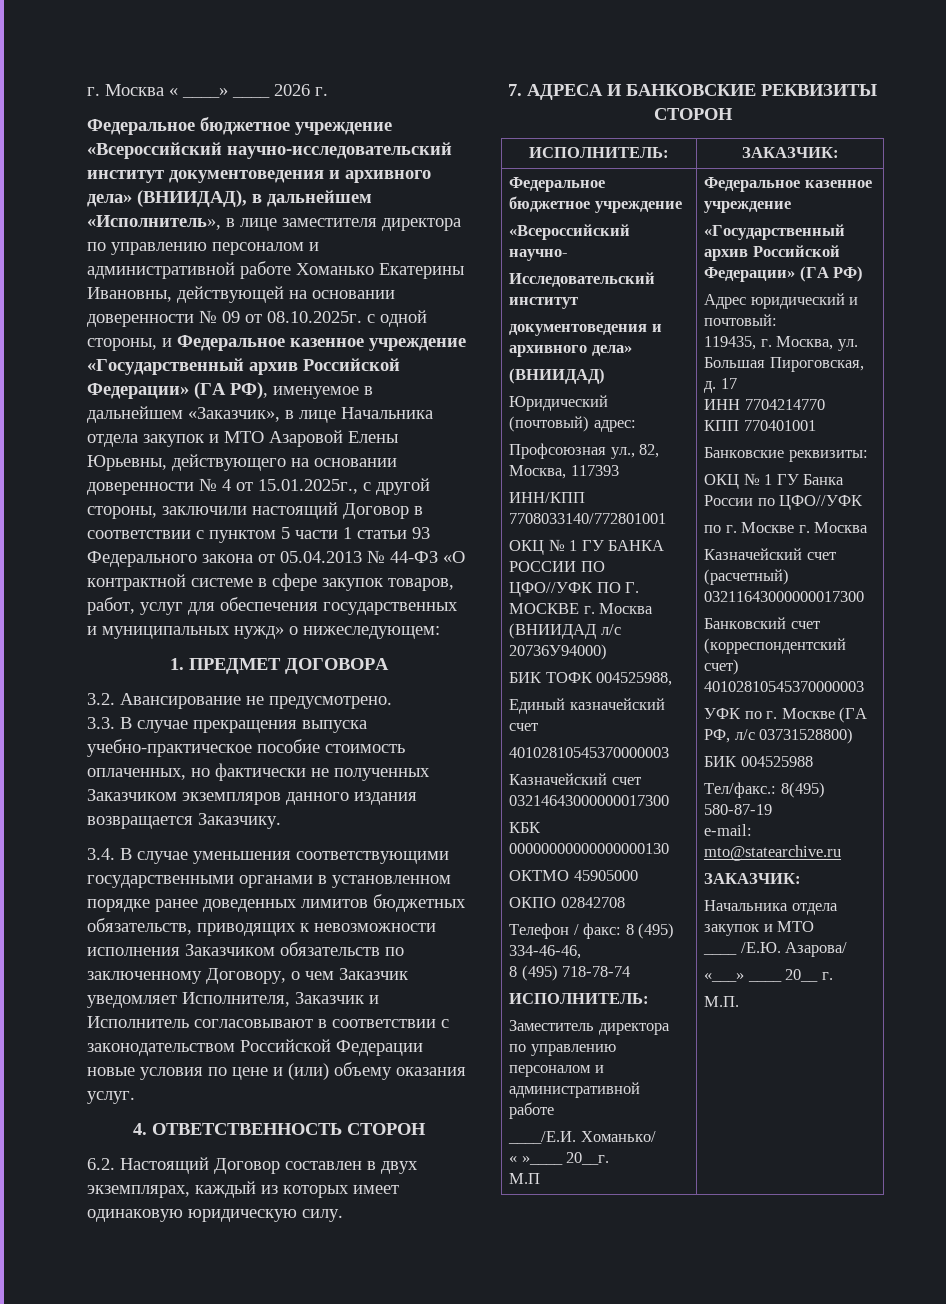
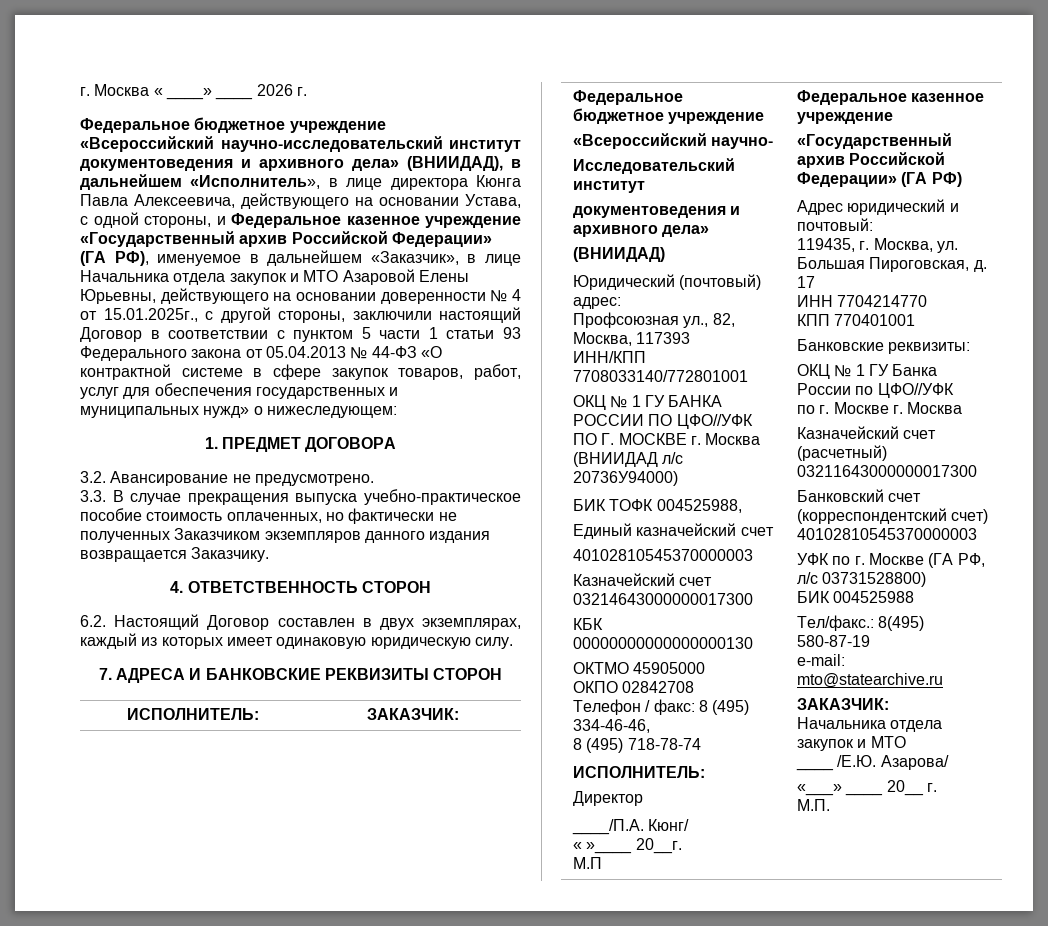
[282,218,461,231] [87,242,319,255] [87,261,464,279] [87,286,395,303] [87,310,362,327] заместителя директора по управлению персоналом и административной работе Хоманько Екатерины Ивановны, действующей на основании доверенности № 09 от 08.10.2025г. -> [390,175,522,190] [80,193,521,209] директора Кюнга Павла Алексеевича, действующего на основании Устава,
[87,848,449,864] [87,875,451,888] [87,894,466,912] [87,918,436,936] [87,942,404,956] [87,968,408,984] [87,992,379,1008] [87,1016,449,1028] [87,1039,423,1056] [87,1062,466,1080] [87,1091,135,1104] // 3.4. В случае уменьшения соответствующими государственными органами в установленном порядке ранее доведенных лимитов бюджетных обязательств, приводящих к невозможности исполнения Заказчиком обязательств по заключенному Договору, о чем Заказчик уведомляет Исполнителя, Заказчик и Исполнитель согласовывают в соответствии с законодательством Российской Федерации новые условия по цене и (или) объему оказания услуг. -> (270, 554) none
[509,1020,670,1035] [509,1044,616,1056] [509,1065,604,1077] [509,1082,641,1098] [509,1102,555,1119] [508,1131,656,1144] Заместитель директора по управлению персоналом и административной работе // ____/Е.И. Хоманько/ -> [573,791,644,806] [572,819,690,835] Директор // ____/П.А. Кюнг/

